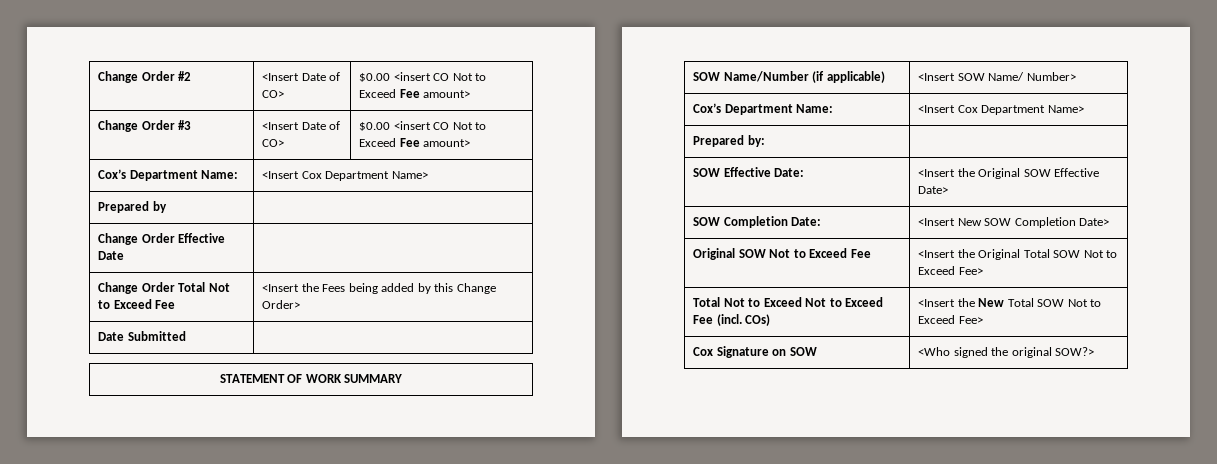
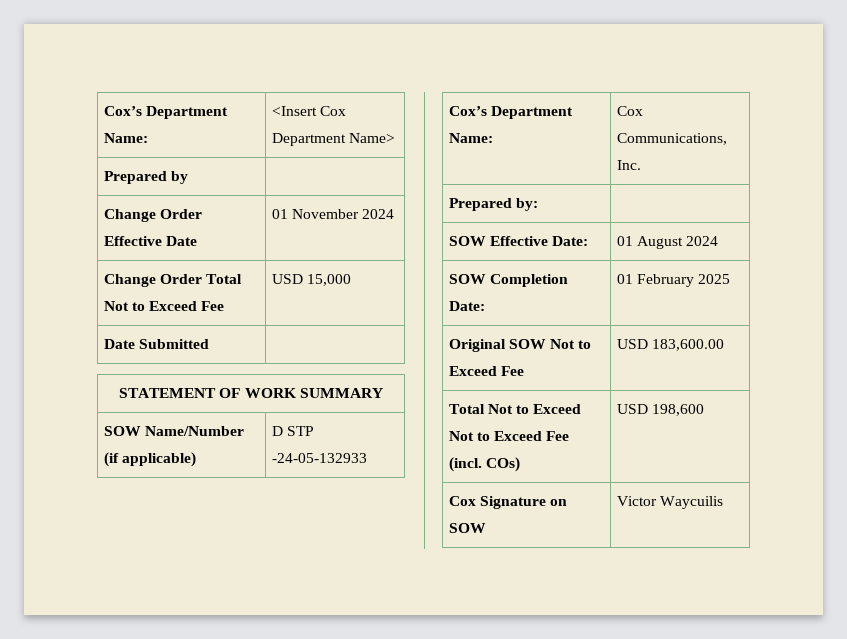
[98,71,192,83] [262,72,341,81] [262,90,285,98] [359,72,487,82] [359,89,471,98] [98,120,192,132] [262,121,341,130] [262,139,285,147] [359,121,487,131] [359,138,471,147] Change Order #2 | <Insert Date of CO> | $0.00 <insert CO Not to Exceed Fee amount> // Change Order #3 | <Insert Date of CO> | $0.00 <insert CO Not to Exceed Fee amount> // -> (103, 111) none
(125, 255) none -> [271,209,395,219] 01 November 2024
[262,283,496,294] [262,300,301,309] <Insert the Fees being added by this Change Order> -> [271,274,352,286] USD 15,000
[918,72,1076,81] [693,103,834,115] [918,105,1084,115] <Insert SOW Name/ Number> // Cox’s Department Name: | <Insert Cox Department Name> -> [271,426,315,436] [271,453,367,463] [448,106,574,119] [448,133,493,143] [616,106,643,116] [616,133,727,145] [616,160,641,170] D STP -24-05-132933 // Cox’s Department Name: | Cox Communications, Inc.
[918,168,1100,179] [918,186,949,194] [693,216,822,228] [918,217,1110,228] <Insert the Original SOW Effective Date> // SOW Completion Date: | <Insert New SOW Completion Date> -> [616,236,719,249] [448,274,569,287] [448,301,485,311] [616,274,731,287] 01 August 2024 // SOW Completion Date: | 01 February 2025
[918,249,1118,260] [918,266,983,275] <Insert the Original Total SOW Not to Exceed Fee> -> [616,339,725,351] USD 183,600.00
[918,298,1102,307] [918,315,983,324] <Insert the New Total SOW Not to Exceed Fee> -> [616,404,705,416] USD 198,600
[918,347,1095,358] <Who signed the original SOW?> -> [616,496,724,509] Victor Waycuilis

